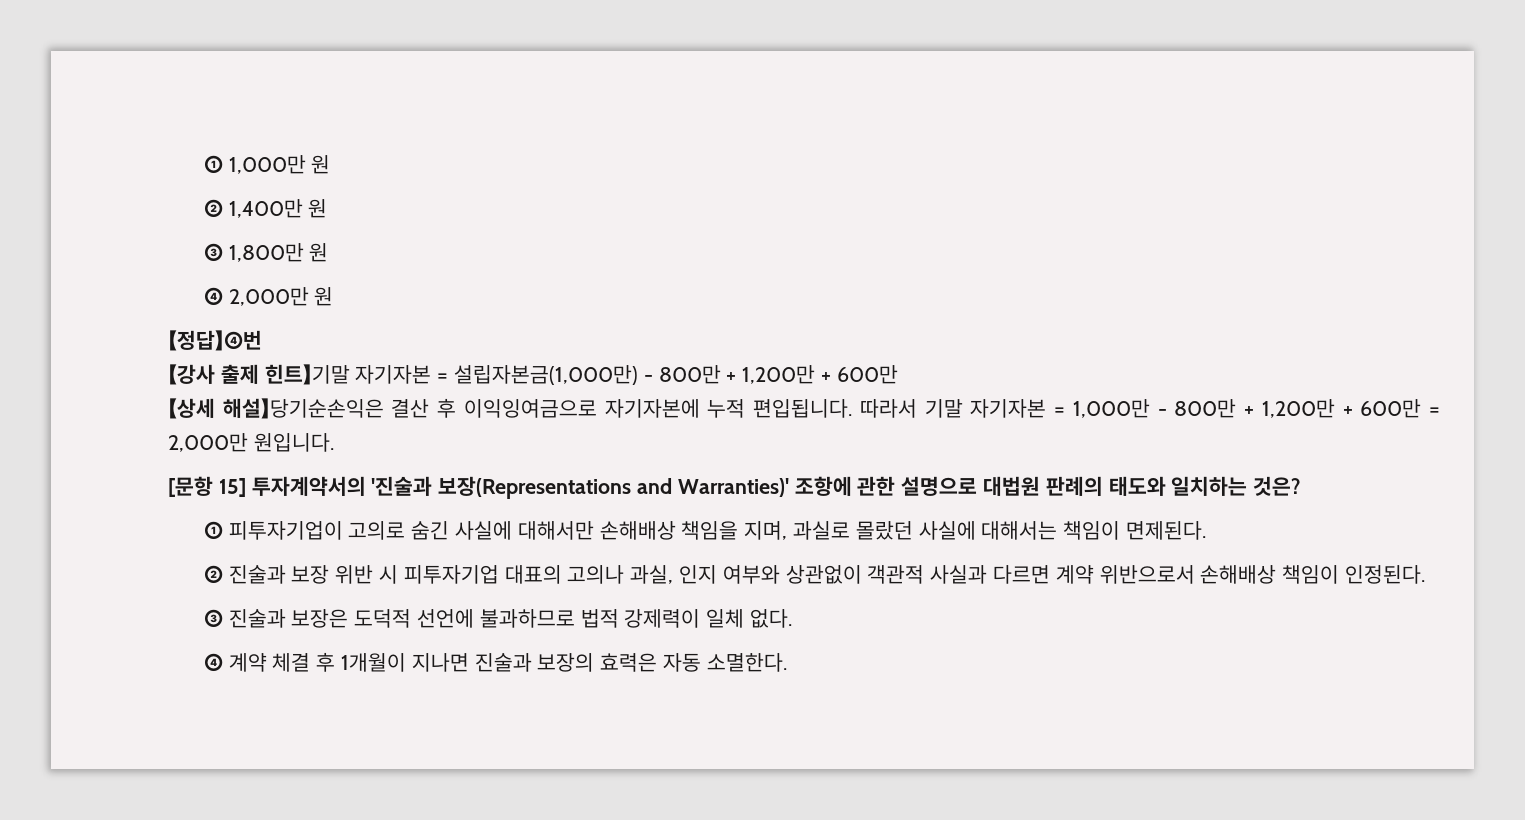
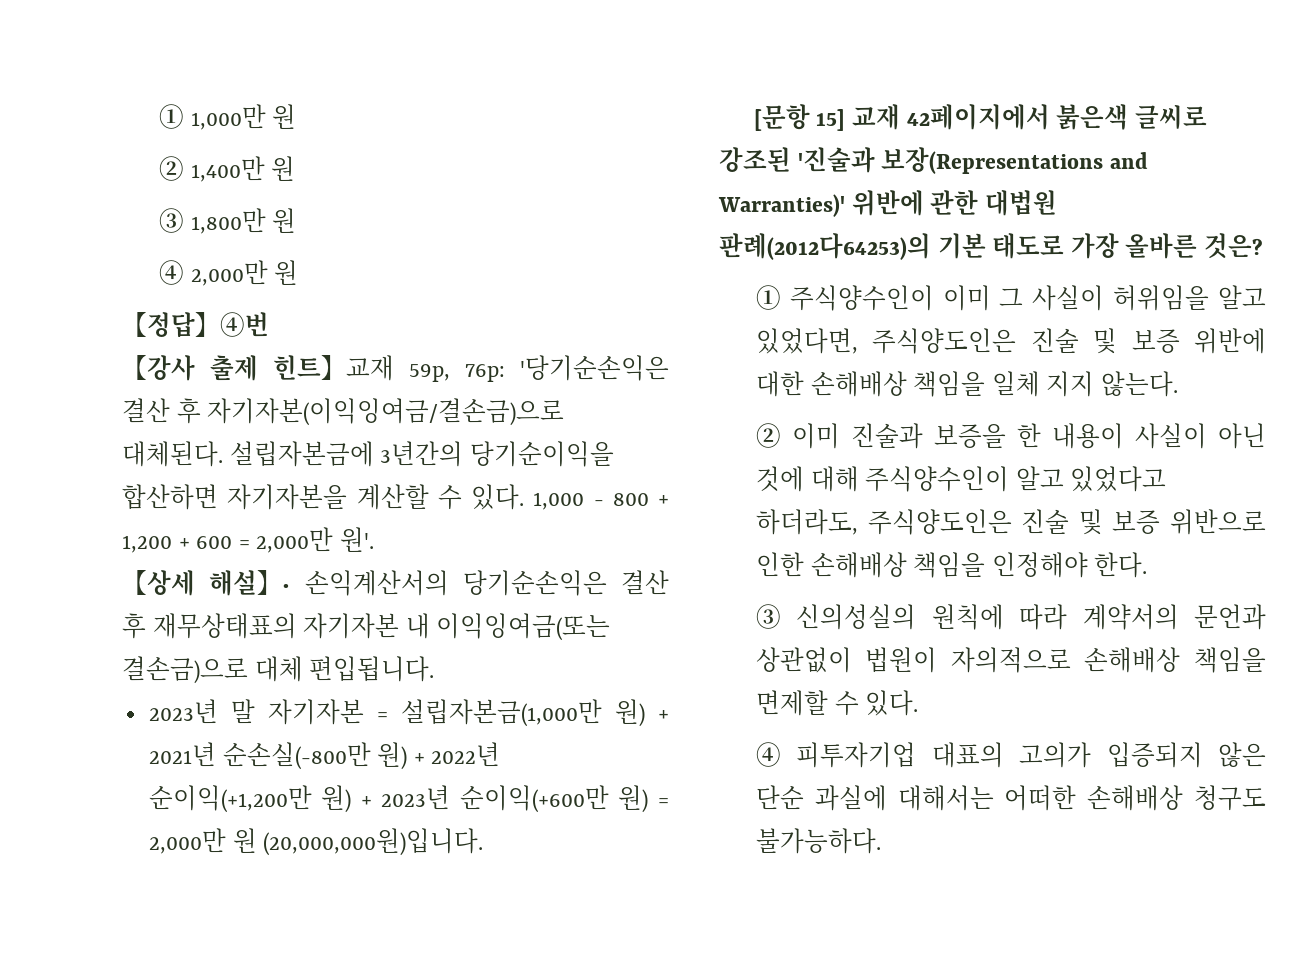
[311,365,898,385] 기말 자기자본 = 설립자본금(1,000만) - 800만 + 1,200만 + 600만 -> [346,355,669,382] [122,398,565,426] [122,441,614,467] [122,484,669,510] [122,527,375,553] 교재 59p, 76p: '당기순손익은 결산 후 자기자본(이익잉여금/결손금)으로 대체된다. 설립자본금에 3년간의 당기순이익을 합산하면 자기자본을 계산할 수 있다. 1,000 - 800 + 1,200 + 600 = 2,000만 원'.
(270, 408) none -> [282,570,449,596] • 손익계산서의
[463,399,1440,418] [168,433,334,452] [168,476,1302,499] [203,521,1207,540] [203,565,1426,584] [203,609,793,628] [203,652,787,672] 이익잉여금으로 자기자본에 누적 편입됩니다. 따라서 기말 자기자본 = 1,000만 - 800만 + 1,200만 + 600만 = 2,000만 원입니다. // [문항 15] 투자계약서의 '진술과 보장(Representations and Warranties)' 조항에 관한 설명으로 대법원 판례의 태도와 일치하는 것은? // ① 피투자기업이 고의로 숨긴 사실에 대해서만 손해배상 책임을 지며, 과실로 몰랐던 사실에 대해서는 책임이 면제된다. // ② 진술과 보장 위반 시 피투자기업 대표의 고의나 과실, 인지 여부와 상관없이 객관적 사실과 다르면 계약 위반으로서 손해배상 책임이 인정된다. // ③ 진술과 보장은 도덕적 선언에 불과하므로 법적 강제력이 일체 없다. // ④ 계약 체결 후 1개월이 지나면 진술과 보장의 효력은 자동 소멸한다. -> [152,613,611,641] [122,656,435,684] [148,699,669,727] [148,742,501,770] [148,785,669,813] [148,828,484,856] [753,104,1207,131] [719,147,1148,174] [718,190,1057,217] [719,233,1264,260] [755,285,1266,311] [755,328,1266,354] [755,371,1178,397] [755,423,1266,449] [755,466,1167,492] [755,509,1266,535] [755,552,1148,578] [755,604,1266,630] [755,647,1266,673] [755,690,919,716] [755,742,1266,768] [755,785,1266,811] [755,828,881,854] 재무상태표의 자기자본 내 이익잉여금(또는 결손금)으로 대체 편입됩니다. // 2023년 말 자기자본 = 설립자본금(1,000만 원) + 2021년 순손실(-800만 원) + 2022년 순이익(+1,200만 원) + 2023년 순이익(+600만 원) = 2,000만 원 (20,000,000원)입니다. // [문항 15] 교재 42페이지에서 붉은색 글씨로 강조된 '진술과 보장(Representations and Warranties)' 위반에 관한 대법원 판례(2012다64253)의 기본 태도로 가장 올바른 것은? // ① 주식양수인이 이미 그 사실이 허위임을 알고 있었다면, 주식양도인은 진술 및 보증 위반에 대한 손해배상 책임을 일체 지지 않는다. // ② 이미 진술과 보증을 한 내용이 사실이 아닌 것에 대해 주식양수인이 알고 있었다고 하더라도, 주식양도인은 진술 및 보증 위반으로 인한 손해배상 책임을 인정해야 한다. // ③ 신의성실의 원칙에 따라 계약서의 문언과 상관없이 법원이 자의적으로 손해배상 책임을 면제할 수 있다. // ④ 피투자기업 대표의 고의가 입증되지 않은 단순 과실에 대해서는 어떠한 손해배상 청구도 불가능하다.

